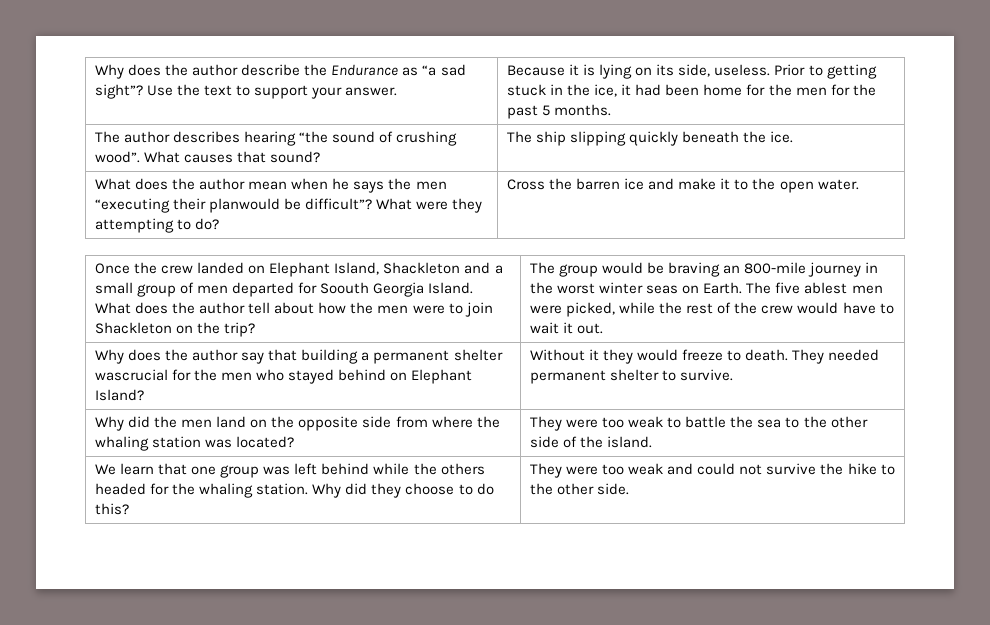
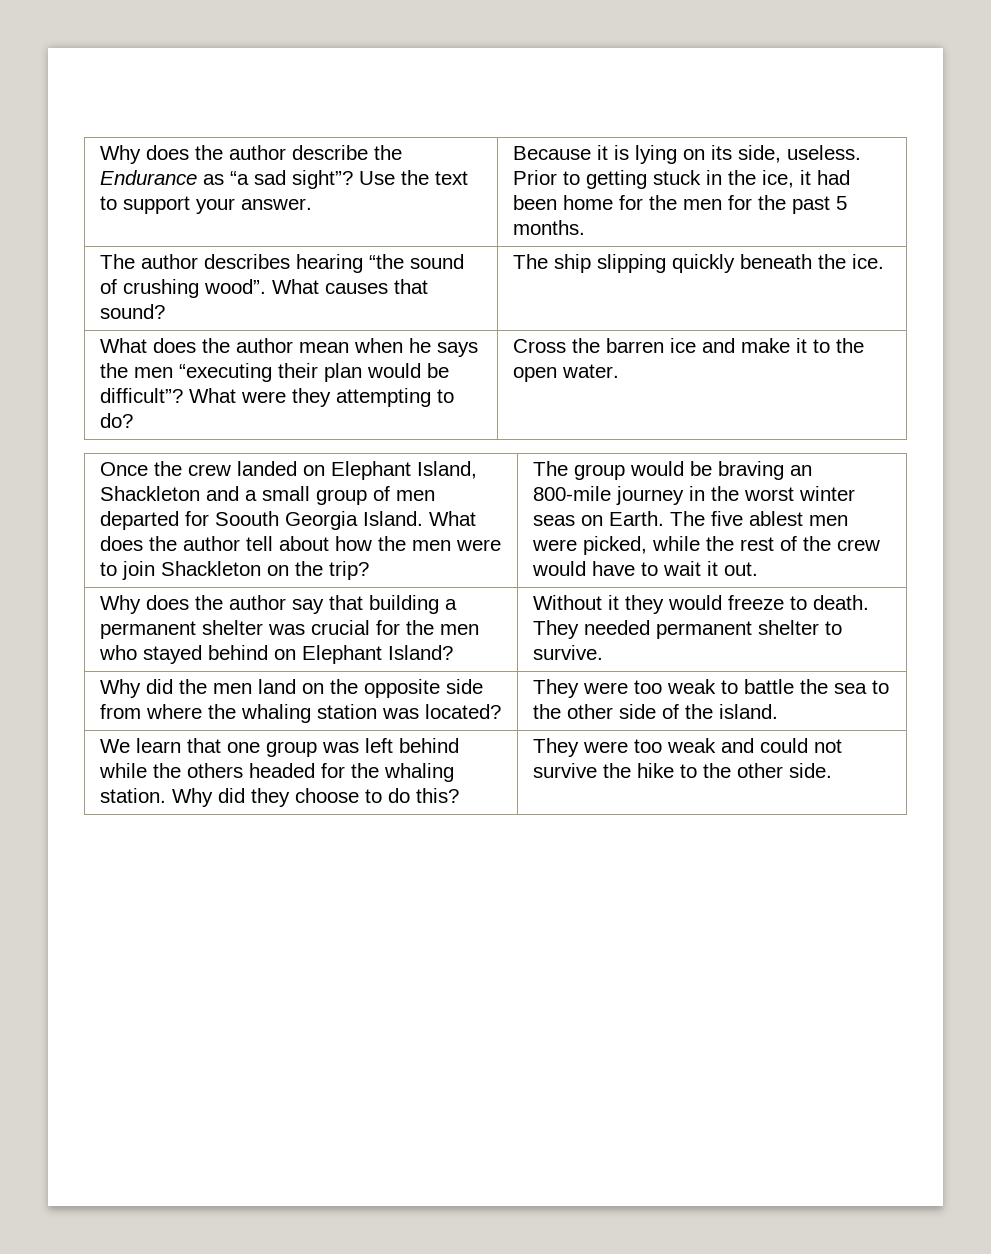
[209,198,281,213] planwould -> [324,363,422,382] plan would
[95,369,169,381] wascrucial -> [268,620,371,635] was crucial

